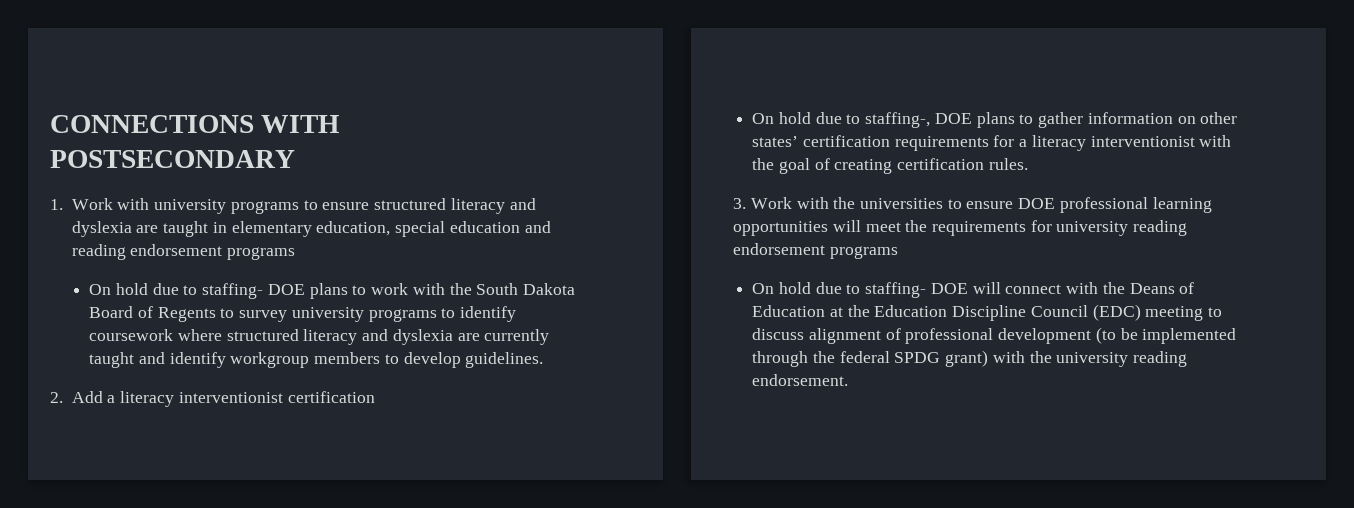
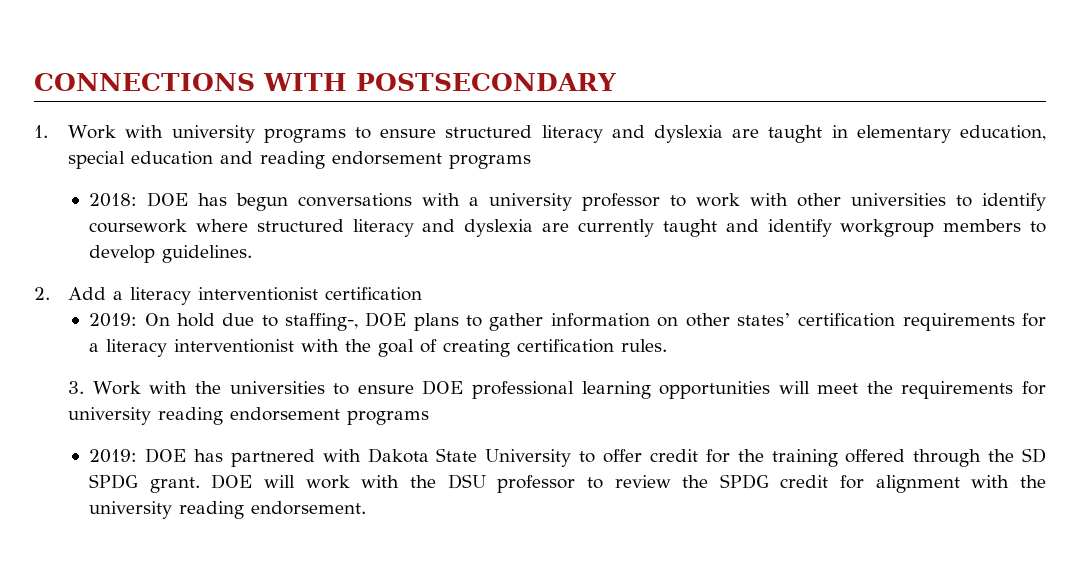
[89,283,576,299] [89,306,437,322] On hold due to staffing- DOE plans to work with the South Dakota Board of Regents to survey university programs -> [89,192,947,211] 2018: DOE has begun conversations with a university professor to work with other universities
(375, 397) none -> [89,313,138,327] 2019:
[752,282,927,298] On hold due to staffing- -> [89,448,1047,467] [89,474,200,493] 2019: DOE has partnered with Dakota State University to offer credit for the training offered through the SD SPDG grant.
[1005,282,1195,294] [752,304,1223,321] [752,327,1237,344] [752,350,989,367] connect with the Deans of Education at the Education Discipline Council (EDC) meeting to discuss alignment of professional development (to be implemented through the federal SPDG grant) -> [305,474,960,493] work with the DSU professor to review the SPDG credit for alignment

